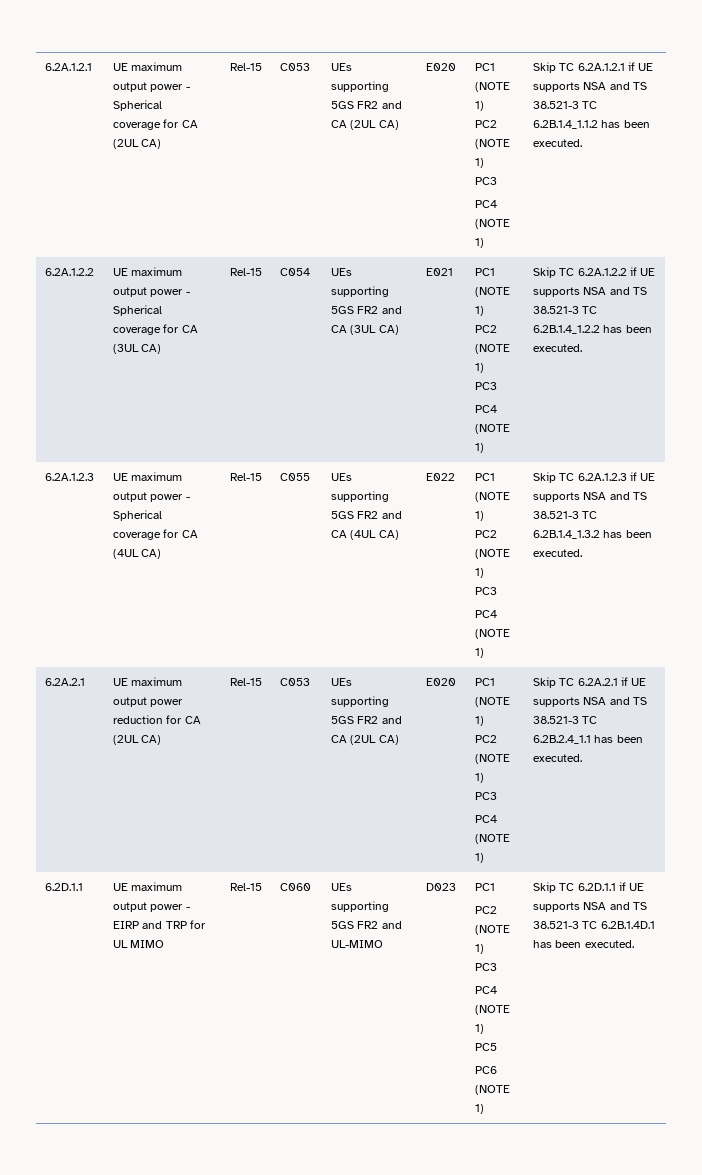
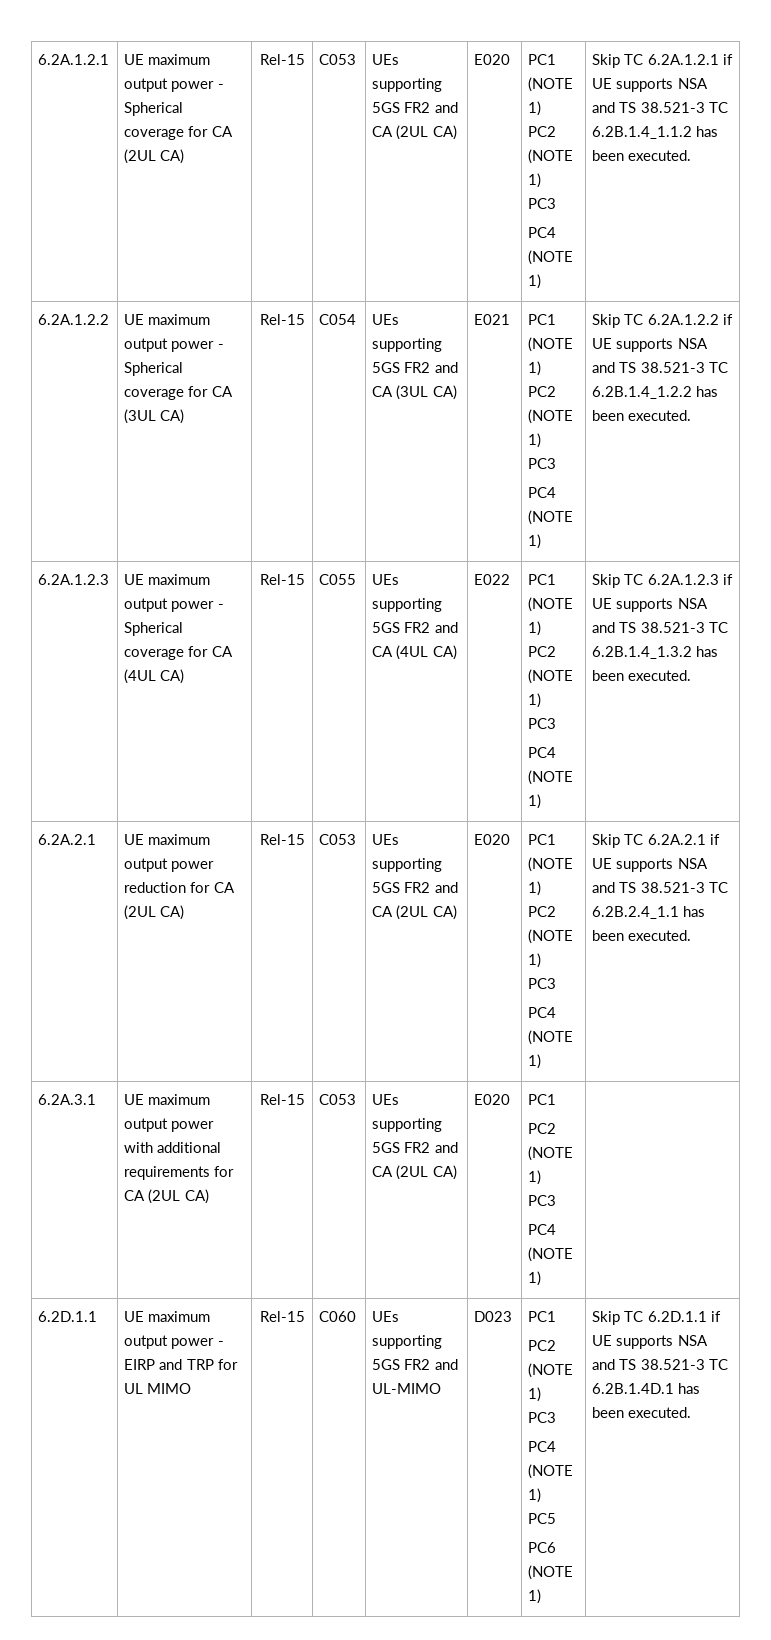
(583, 758) none -> [38,1094,97,1105] [124,1094,211,1105] [124,1118,215,1132] [124,1142,222,1153] [124,1166,235,1180] [124,1189,209,1204] [259,1094,305,1105] [319,1094,357,1105] [372,1094,400,1105] [372,1118,443,1132] [372,1142,458,1153] [372,1165,457,1180] [474,1094,511,1105] [528,1094,557,1105] [528,1123,557,1134] [528,1146,574,1161] [528,1170,542,1185] [528,1195,557,1206] [528,1224,557,1235] [528,1247,574,1262] [528,1271,542,1286] // 6.2A.3.1 | UE maximum output power with additional requirements for CA (2UL CA) | Rel-15 | C053 | UEs supporting 5GS FR2 and CA (2UL CA) | E020 | PC1 // PC2 (NOTE 1) // PC3 // PC4 (NOTE 1) |

